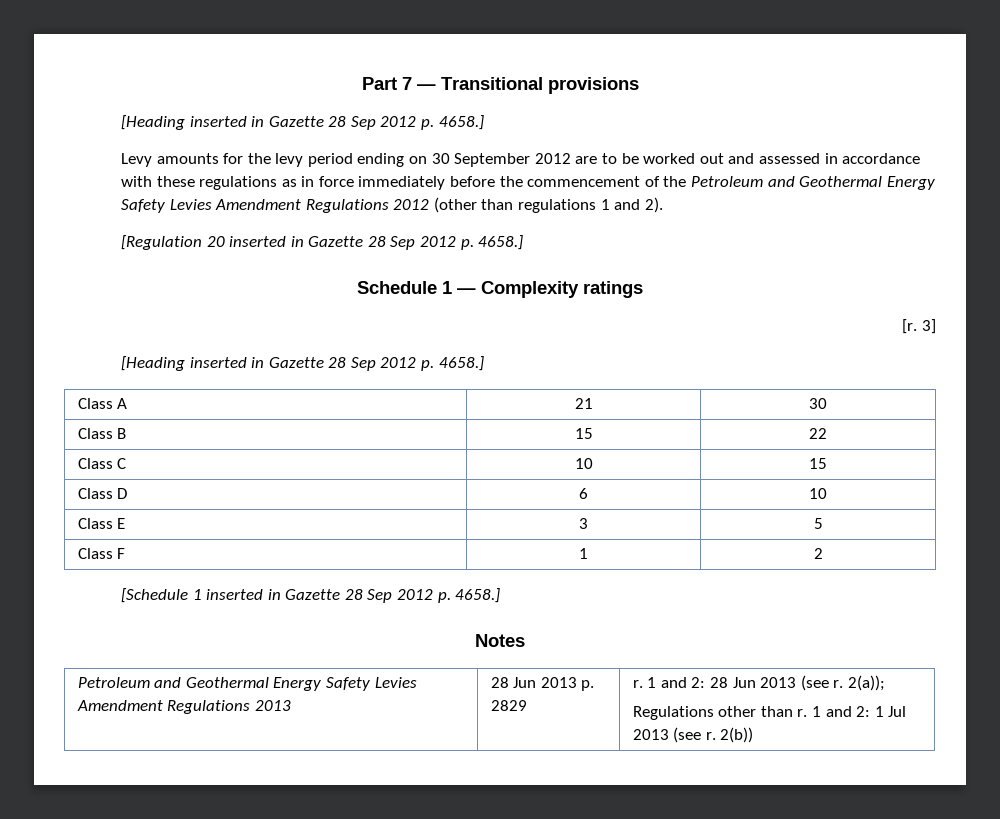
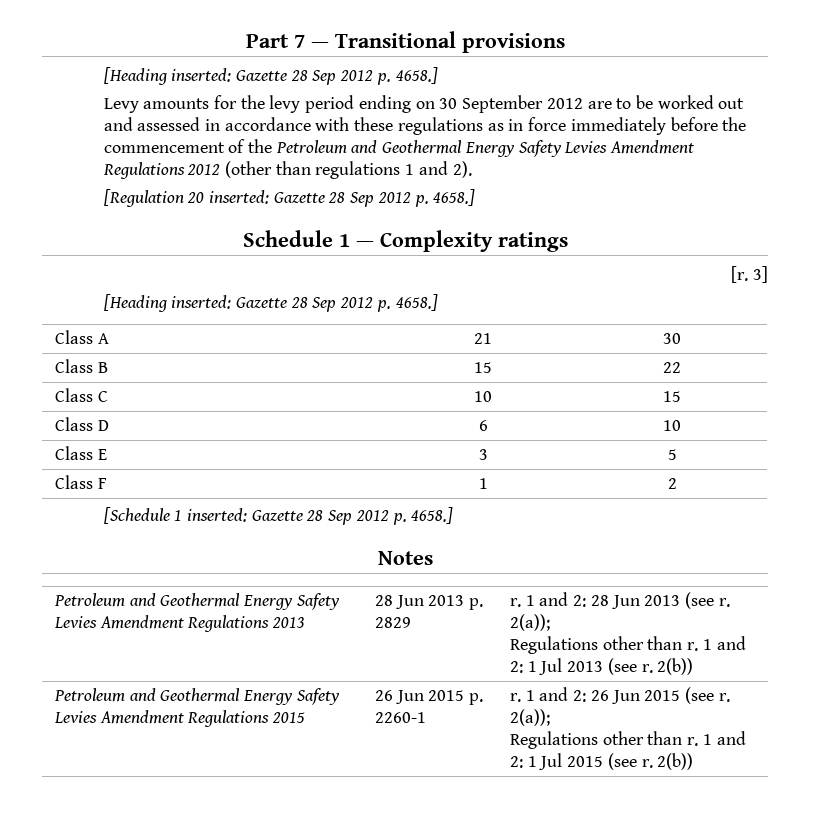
[189,116,265,127] inserted in -> [171,68,232,82] inserted:
[229,236,304,247] inserted in -> [208,190,269,204] inserted:
[189,357,265,368] inserted in -> [171,295,232,309] inserted:
[206,589,281,600] inserted in -> [186,508,247,522] inserted:
(754, 735) none -> [53,688,340,705] [53,710,306,727] [374,690,484,705] [374,712,426,723] [509,687,730,704] [509,709,550,726] [509,731,746,749] [509,753,694,770] // Petroleum and Geothermal Energy Safety Levies Amendment Regulations 2015 | 26 Jun 2015 p. 2260-1 | r. 1 and 2: 26 Jun 2015 (see r. 2(a)); // Regulations other than r. 1 and 2: 1 Jul 2015 (see r. 2(b))

